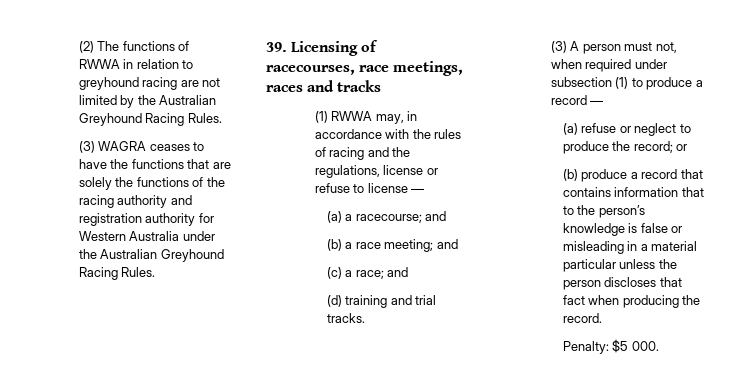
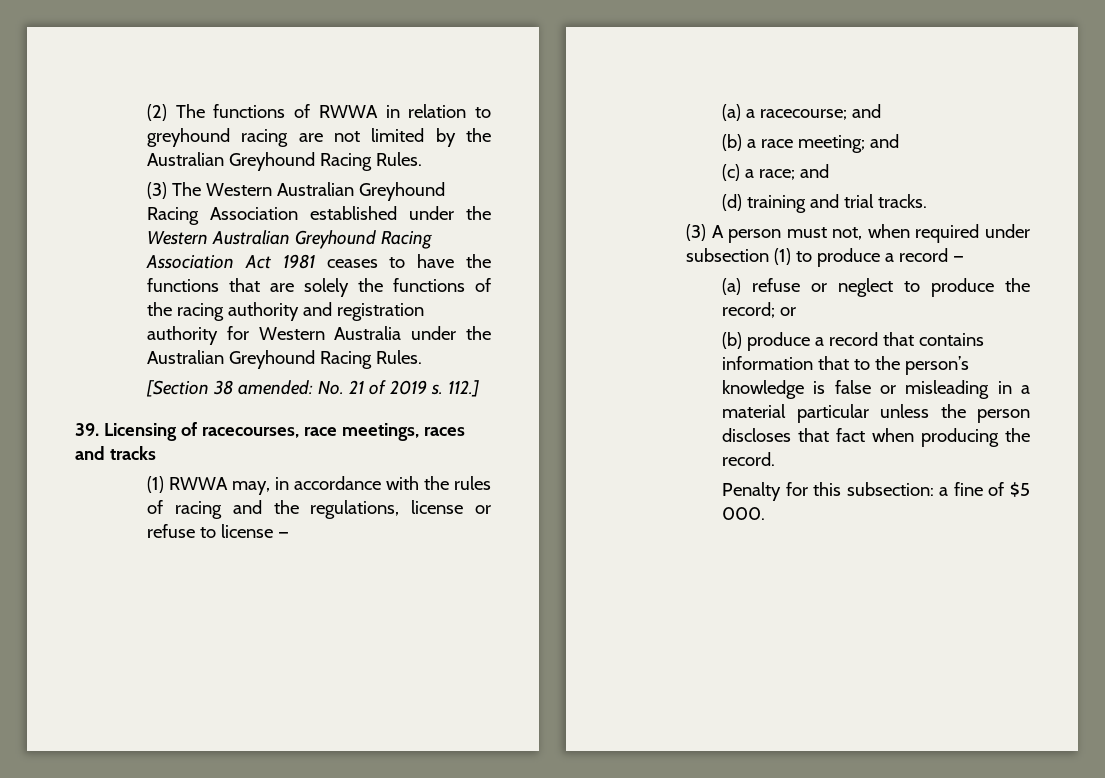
[98,141,147,151] WAGRA -> [172,182,446,201] [147,206,491,225] [147,230,433,249] [146,254,315,269] The Western Australian Greyhound Racing Association established under the Western Australian Greyhound Racing Association Act 1981
(156, 272) none -> [146,380,480,397] // [Section 38 amended: No. 21 of 2019 s. 112.]
[562,341,609,354] Penalty: -> [722,482,1005,501] Penalty for this subsection: a fine of

